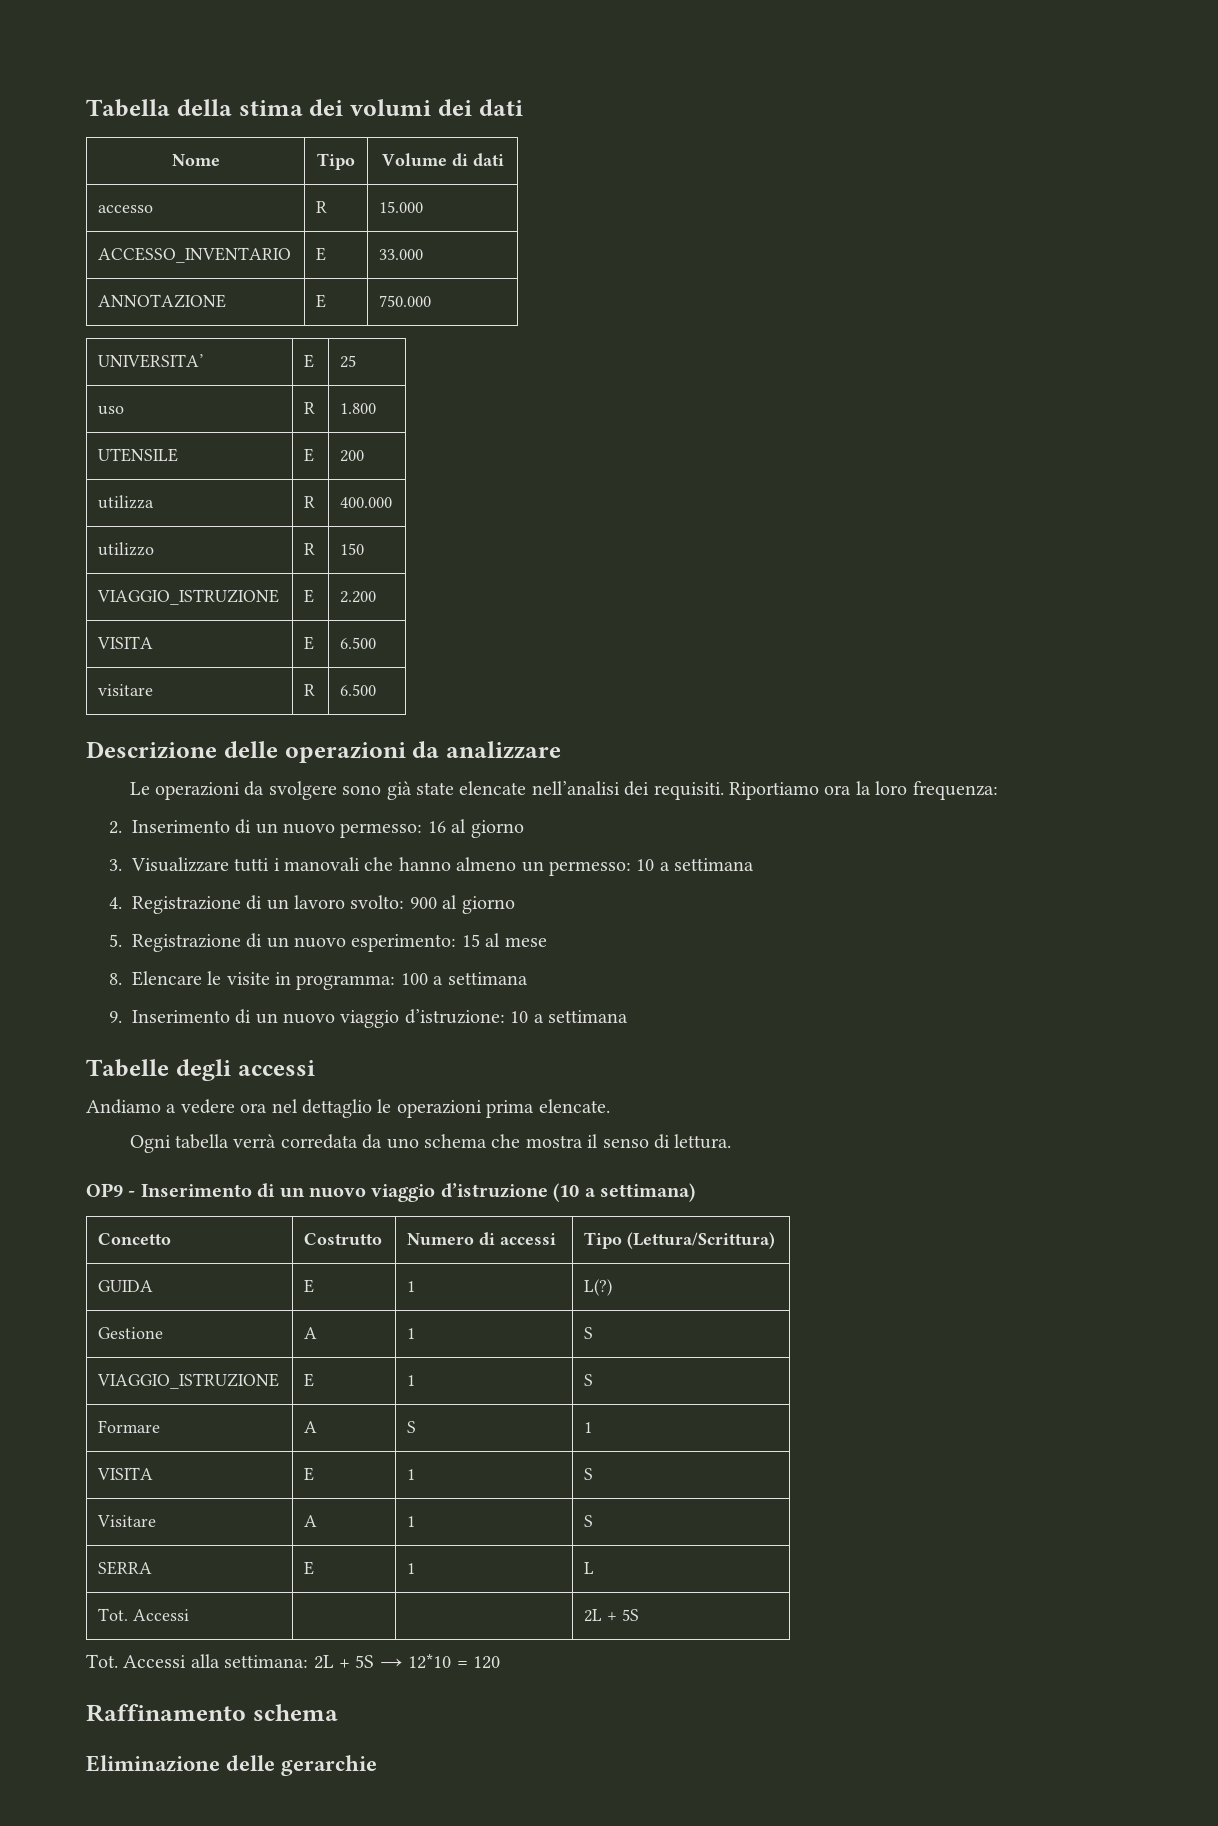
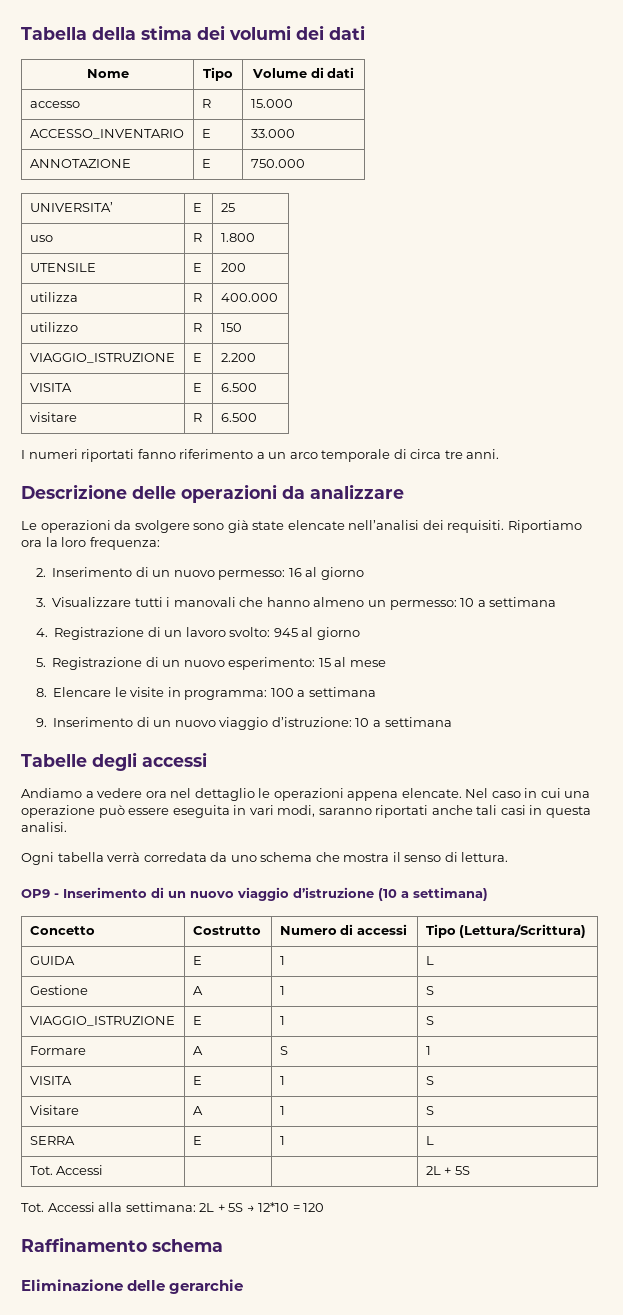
(377, 690) none -> [21,449,500,462] // I numeri riportati fanno riferimento a un arco temporale di circa tre anni.
[409,897,437,909] 900 -> [273,628,298,637] 945
[486,1100,535,1118] prima -> [347,791,399,801] appena
(610, 1106) none -> [465,788,591,798] [21,805,591,818] [21,822,67,832] Nel caso in cui una operazione può essere eseguita in vari modi, saranno riportati anche tali casi in questa analisi.
[584,1279,613,1296] L(?) -> [425,956,434,965] L

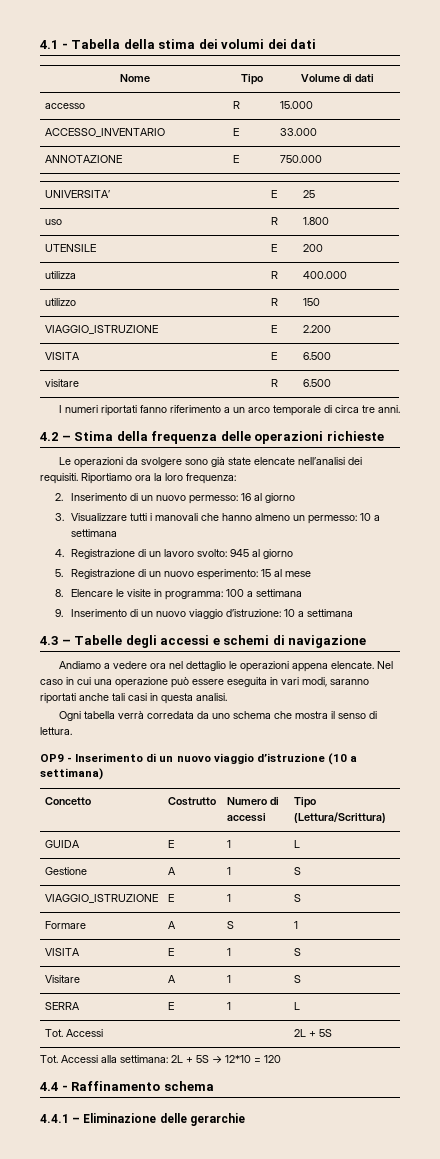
(21, 33) none -> [40,40,68,49] 4.1 -
[21,484,404,503] Descrizione delle operazioni da analizzare -> [40,431,384,444] 4.2 – Stima della frequenza delle operazioni richieste
(452, 722) none -> [40,636,71,645] 4.3 –
(207, 759) none -> [212,635,367,648] e schemi di navigazione
(325, 1207) none -> [40,1082,68,1091] 4.4 -
(223, 1245) none -> [40,1114,81,1123] 4.4.1 –

